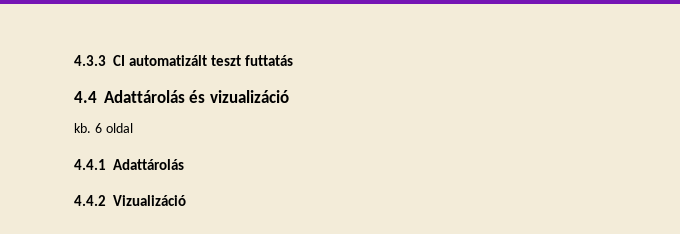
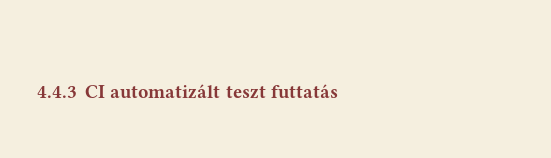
[74,55,106,66] 4.3.3 -> [37,86,77,98] 4.4.3
[74,90,289,103] [74,123,133,133] [74,159,184,170] [74,195,186,206] // 4.4 Adattárolás és vizualizáció // kb. 6 oldal // 4.4.1 Adattárolás // 4.4.2 Vizualizáció -> (338, 91) none

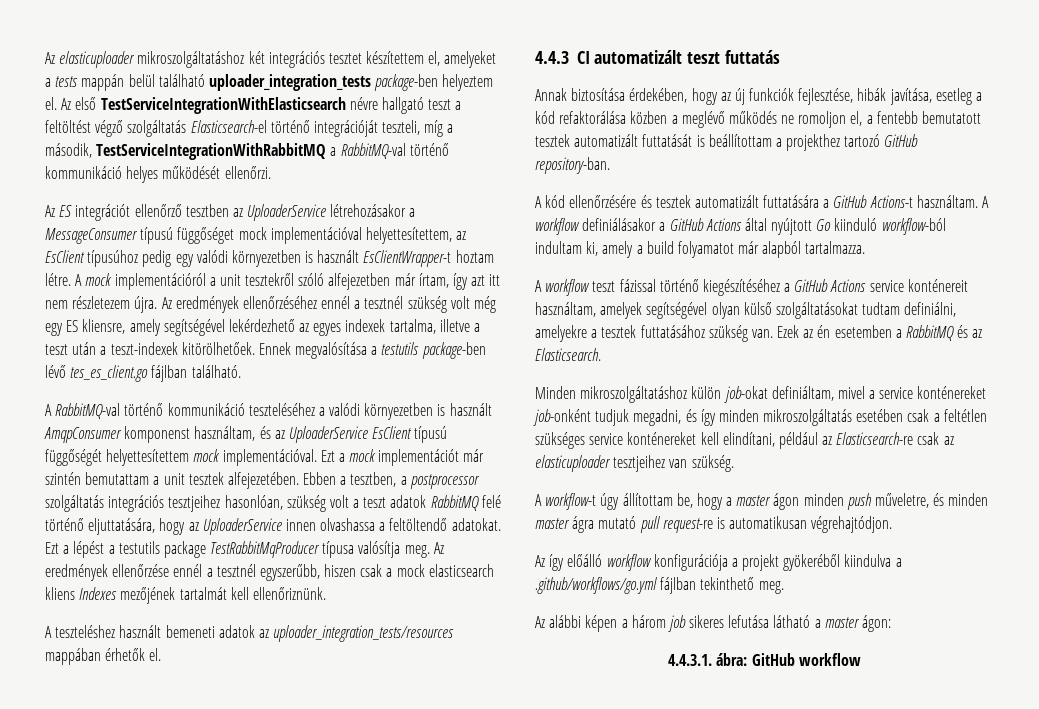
(37, 92) none -> [45,51,497,68] [45,74,494,91] [45,97,462,114] [45,120,454,137] [45,143,449,160] [45,166,271,183] [45,204,416,221] [45,227,467,244] [45,250,494,267] [45,273,501,290] [45,296,497,313] [45,319,481,336] [45,342,486,359] [45,365,241,382] [45,403,492,420] [44,426,448,443] [45,449,485,466] [45,472,480,489] [45,495,501,512] [45,518,501,535] [45,541,444,558] [45,564,494,581] [45,587,326,604] [45,625,455,642] [45,648,162,665] Az elasticuploader mikroszolgáltatáshoz két integrációs tesztet készítettem el, amelyeket a tests mappán belül található uploader_integration_tests package-ben helyeztem el. Az első TestServiceIntegrationWithElasticsearch névre hallgató teszt a feltöltést végző szolgáltatás Elasticsearch-el történő integrációját teszteli, míg a második, TestServiceIntegrationWithRabbitMQ a RabbitMQ-val történő kommunikáció helyes működését ellenőrzi. // Az ES integrációt ellenőrző tesztben az UploaderService létrehozásakor a MessageConsumer típusú függőséget mock implementációval helyettesítettem, az EsClient típusúhoz pedig egy valódi környezetben is használt EsClientWrapper-t hoztam létre. A mock implementációról a unit tesztekről szóló alfejezetben már írtam, így azt itt nem részletezem újra. Az eredmények ellenőrzéséhez ennél a tesztnél szükség volt még egy ES kliensre, amely segítségével lekérdezhető az egyes indexek tartalma, illetve a teszt után a teszt-indexek kitörölhetőek. Ennek megvalósítása a testutils package-ben lévő tes_es_client.go fájlban található. // A RabbitMQ-val történő kommunikáció teszteléséhez a valódi környezetben is használt AmqpConsumer komponenst használtam, és az UploaderService EsClient típusú függőségét helyettesítettem mock implementációval. Ezt a mock implementációt már szintén bemutattam a unit tesztek alfejezetében. Ebben a tesztben, a postprocessor szolgáltatás integrációs tesztjeihez hasonlóan, szükség volt a teszt adatok RabbitMQ felé történő eljuttatására, hogy az UploaderService innen olvashassa a feltöltendő adatokat. Ezt a lépést a testutils package TestRabbitMqProducer típusa valósítja meg. Az eredmények ellenőrzése ennél a tesztnél egyszerűbb, hiszen csak a mock elasticsearch kliens Indexes mezőjének tartalmát kell ellenőriznünk. // A teszteléshez használt bemeneti adatok az uploader_integration_tests/resources mappában érhetők el. //
(338, 91) none -> [535,88,983,105] [535,111,982,128] [535,134,919,151] [535,157,610,174] [535,195,990,208] [535,218,946,235] [535,241,866,258] [535,279,968,296] [535,302,957,319] [535,325,983,342] [535,348,601,361] [535,386,987,403] [533,409,987,426] [535,432,954,449] [535,455,734,472] [535,493,989,510] [535,516,893,533] [535,554,902,571] [535,577,784,594] [535,615,892,632] [668,653,861,666] // Annak biztosítása érdekében, hogy az új funkciók fejlesztése, hibák javítása, esetleg a kód refaktorálása közben a meglévő működés ne romoljon el, a fentebb bemutatott tesztek automatizált futtatását is beállítottam a projekthez tartozó GitHub repository-ban. // A kód ellenőrzésére és tesztek automatizált futtatására a GitHub Actions-t használtam. A workflow definiálásakor a GitHub Actions által nyújtott Go kiinduló workflow-ból indultam ki, amely a build folyamatot már alapból tartalmazza. // A workflow teszt fázissal történő kiegészítéséhez a GitHub Actions service konténereit használtam, amelyek segítségével olyan külső szolgáltatásokat tudtam definiálni, amelyekre a tesztek futtatásához szükség van. Ezek az én esetemben a RabbitMQ és az Elasticsearch. // Minden mikroszolgáltatáshoz külön job-okat definiáltam, mivel a service konténereket job-onként tudjuk megadni, és így minden mikroszolgáltatás esetében csak a feltétlen szükséges service konténereket kell elindítani, például az Elasticsearch-re csak az elasticuploader tesztjeihez van szükség. // A workflow-t úgy állítottam be, hogy a master ágon minden push műveletre, és minden master ágra mutató pull request-re is automatikusan végrehajtódjon. // Az így előálló workflow konfigurációja a projekt gyökeréből kiindulva a .github/workflows/go.yml fájlban tekinthető meg. // Az alábbi képen a három job sikeres lefutása látható a master ágon: // 4.4.3.1. ábra: GitHub workflow

